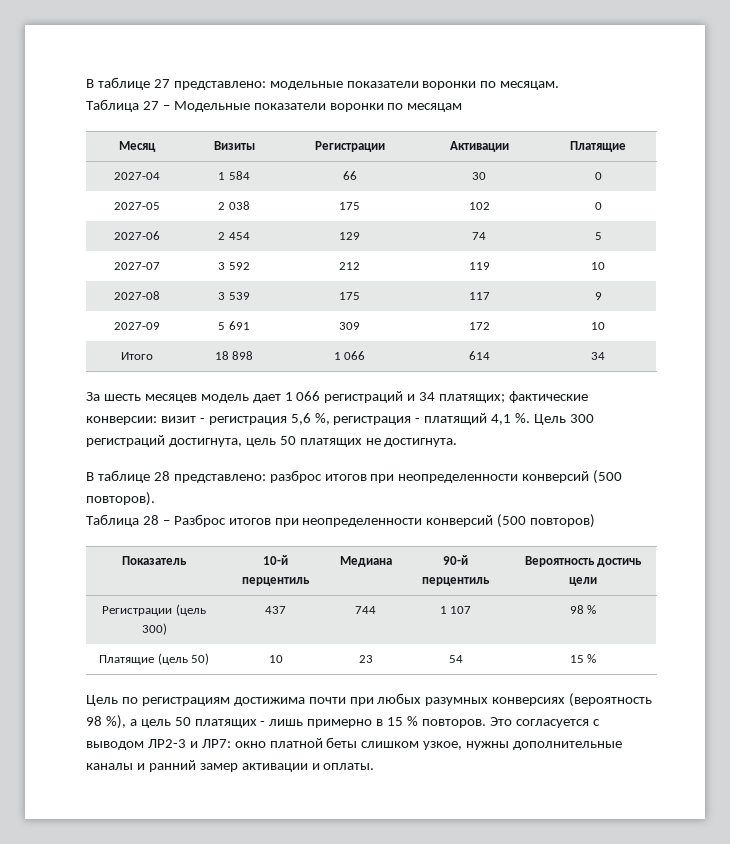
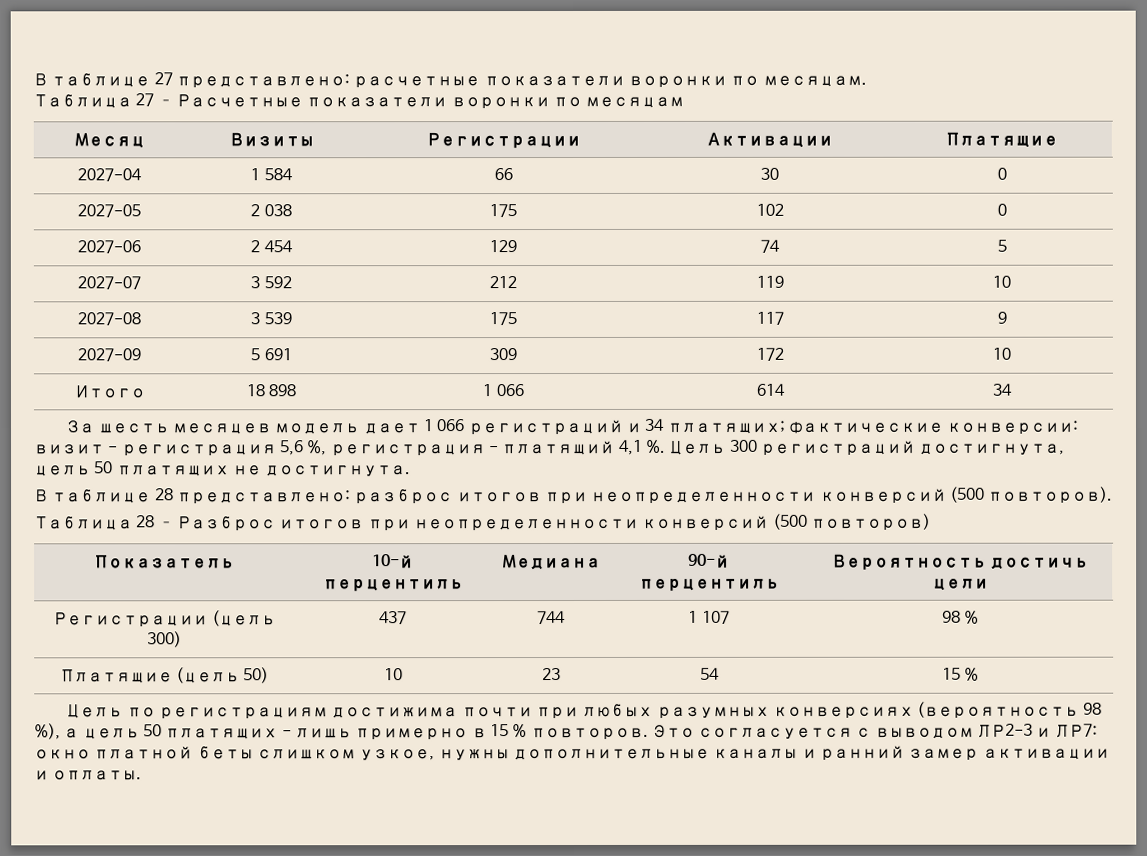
[269,81,343,90] модельные -> [353,76,481,89] расчетные
[173,101,250,112] Модельные -> [175,94,303,108] Расчетные

